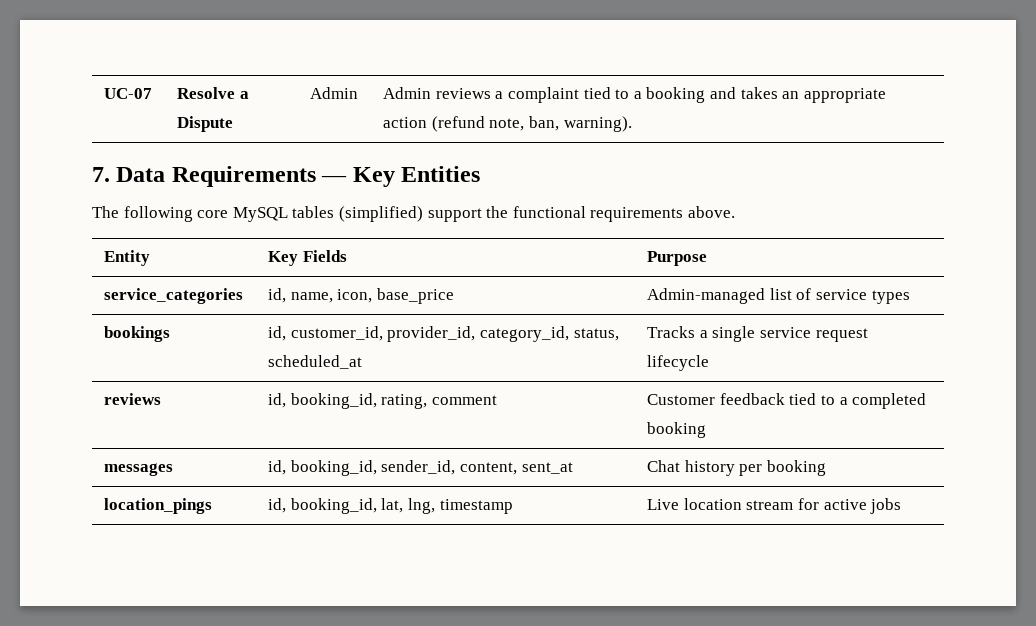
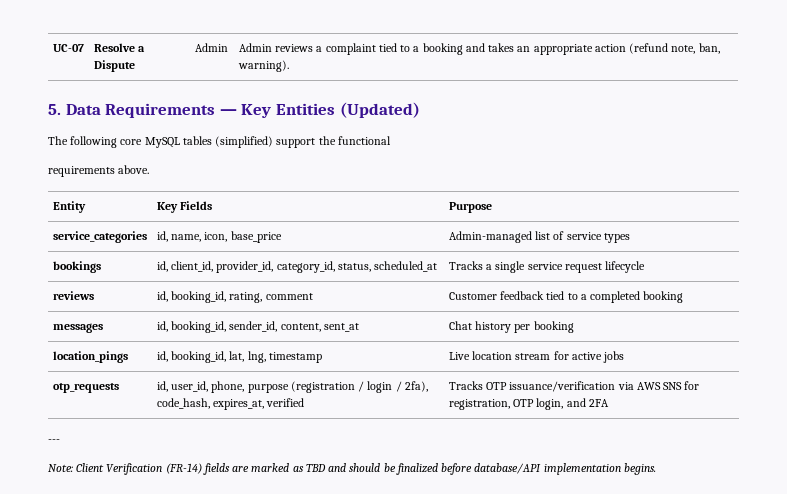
[92,167,110,182] 7. -> [48,104,61,115] 5.
(481, 174) none -> [339,102,420,118] (Updated)
(586, 212) none -> (391, 140) //
[290,326,383,341] customer_id, -> [171,261,214,272] client_id,
(902, 506) none -> [52,383,119,393] [156,381,428,393] [156,398,305,410] [448,381,700,392] [448,398,609,410] [48,439,60,443] [48,463,656,475] // otp_requests | id, user_id, phone, purpose (registration / login / 2fa), code_hash, expires_at, verified | Tracks OTP issuance/verification via AWS SNS for registration, OTP login, and 2FA // --- // Note: Client Verification (FR-14) fields are marked as TBD and should be finalized before database/API implementation begins.

